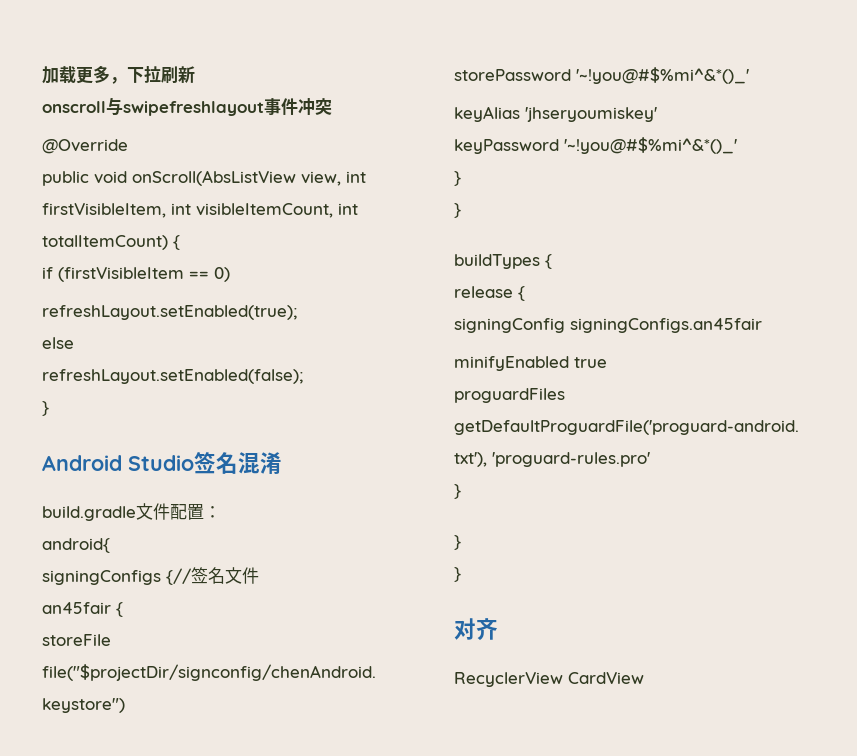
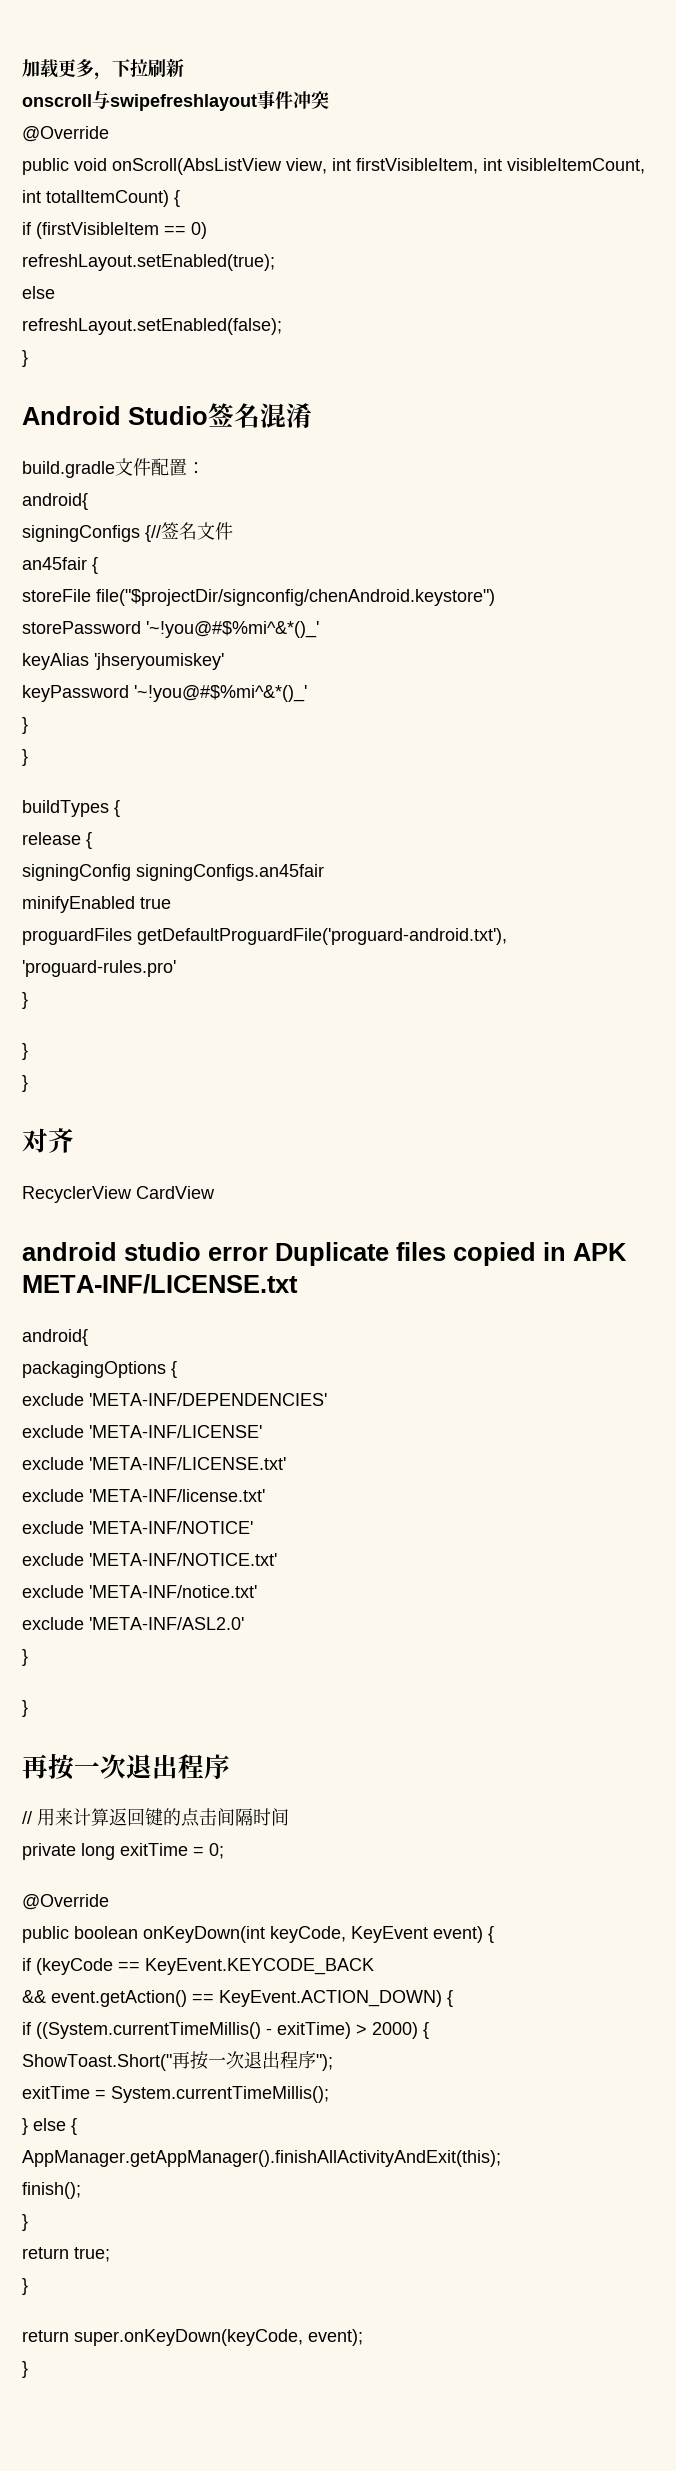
(644, 678) none -> [22,1242,627,1266] [22,1274,298,1294] [22,1329,88,1346] [22,1361,177,1378] [22,1393,327,1406] [22,1425,262,1438] [22,1457,286,1470] [22,1489,265,1502] [22,1521,253,1534] [22,1553,277,1566] [22,1585,257,1598] [22,1617,244,1630] [22,1649,28,1666] [22,1700,28,1717] [22,1753,230,1780] [22,1808,289,1827] [22,1843,224,1860] [22,1894,109,1910] [22,1926,494,1943] [22,1958,374,1975] [22,1990,453,2007] [22,2022,429,2039] [22,2051,333,2071] [22,2086,329,2103] [22,2118,77,2135] [22,2150,501,2167] [22,2182,81,2199] [22,2214,28,2231] [22,2247,110,2262] [22,2278,28,2295] [22,2329,363,2346] [22,2361,28,2378] // android studio error Duplicate files copied in APK META-INF/LICENSE.txt // android{ // packagingOptions { // exclude 'META-INF/DEPENDENCIES' // exclude 'META-INF/LICENSE' // exclude 'META-INF/LICENSE.txt' // exclude 'META-INF/license.txt' // exclude 'META-INF/NOTICE' // exclude 'META-INF/NOTICE.txt' // exclude 'META-INF/notice.txt' // exclude 'META-INF/ASL2.0' // } // } // 再按一次退出程序 // // 用来计算返回键的点击间隔时间 // private long exitTime = 0; // @Override // public boolean onKeyDown(int keyCode, KeyEvent event) { // if (keyCode == KeyEvent.KEYCODE_BACK // && event.getAction() == KeyEvent.ACTION_DOWN) { // if ((System.currentTimeMillis() - exitTime) > 2000) { // ShowToast.Short("再按一次退出程序"); // exitTime = System.currentTimeMillis(); // } else { // AppManager.getAppManager().finishAllActivityAndExit(this); // finish(); // } // return true; // } // return super.onKeyDown(keyCode, event); // }

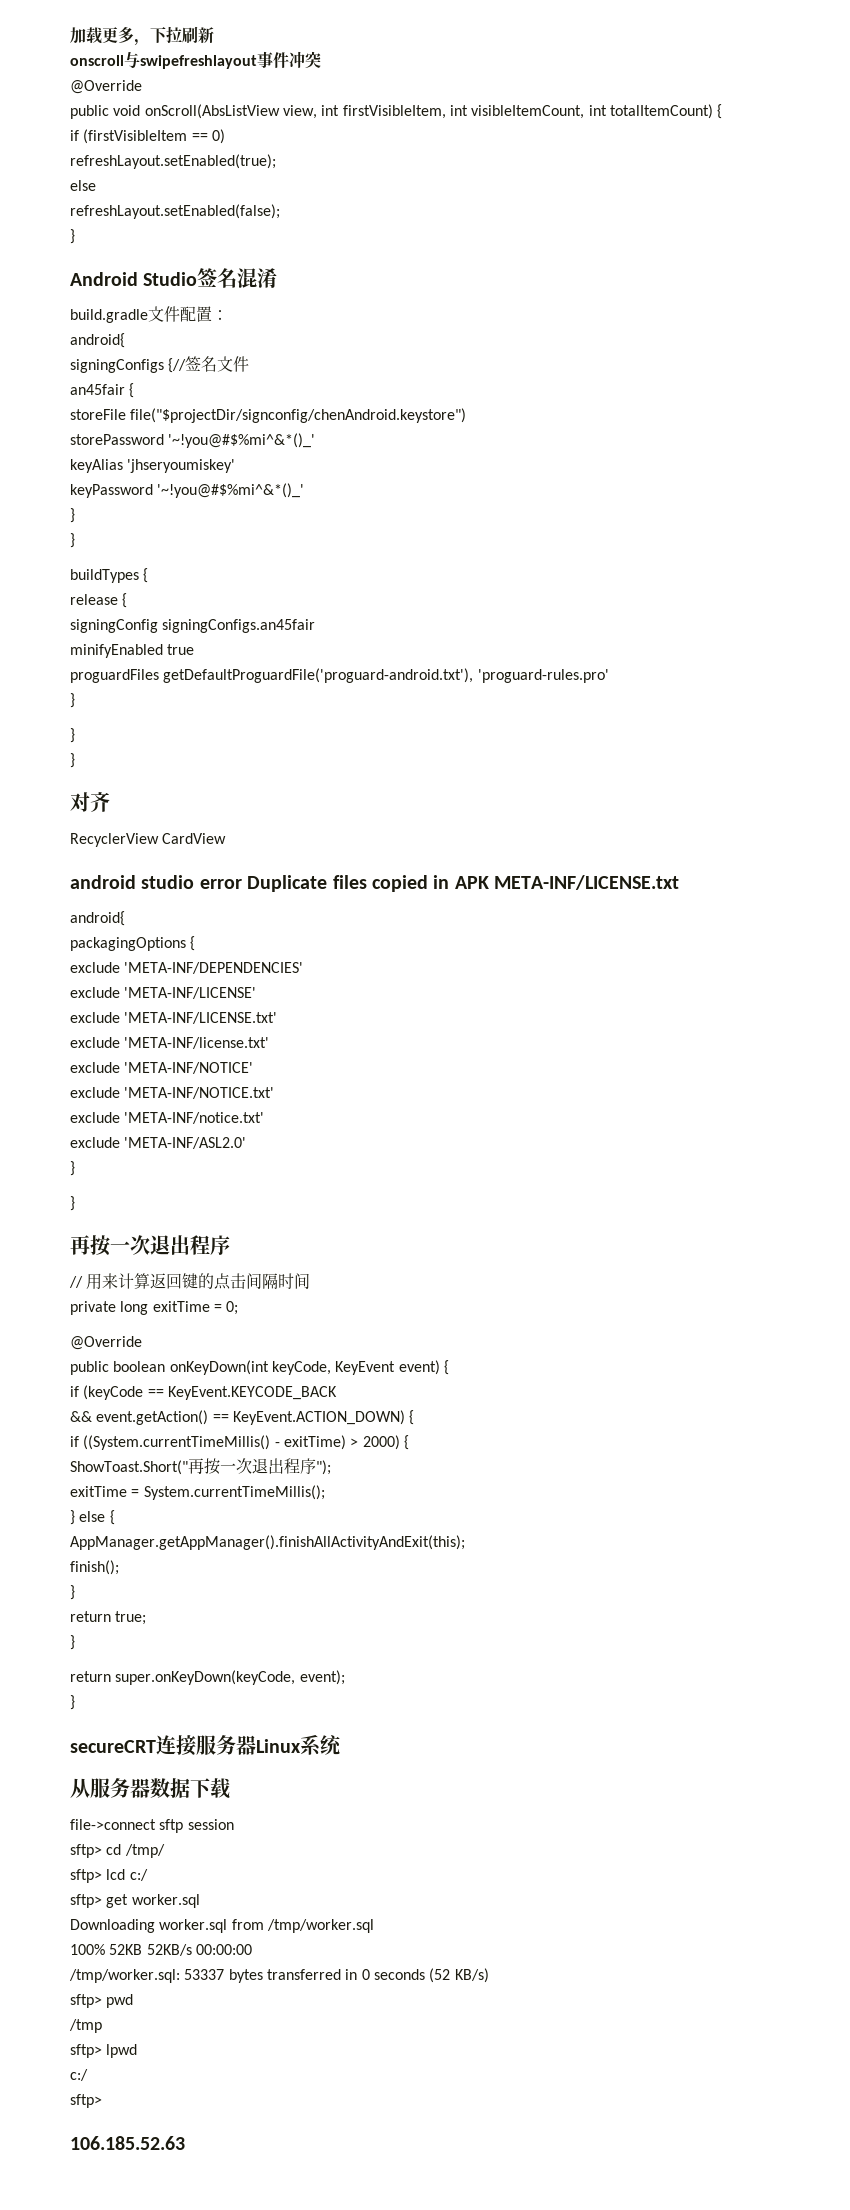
(28, 2369) none -> [70,1734,341,1756] [70,1778,231,1799] [70,1819,234,1833] [70,1844,165,1858] [70,1869,148,1883] [70,1894,200,1908] [70,1919,374,1933] [70,1944,252,1956] [69,1968,489,1983] [70,1994,134,2008] [69,2019,102,2033] [70,2044,138,2058] [70,2069,88,2081] [70,2094,102,2108] [70,2136,185,2150] // secureCRT连接服务器Linux系统 // 从服务器数据下载 // file->connect sftp session // sftp> cd /tmp/ // sftp> lcd c:/ // sftp> get worker.sql // Downloading worker.sql from /tmp/worker.sql // 100% 52KB 52KB/s 00:00:00 // /tmp/worker.sql: 53337 bytes transferred in 0 seconds (52 KB/s) // sftp> pwd // /tmp // sftp> lpwd // c:/ // sftp> // 106.185.52.63

